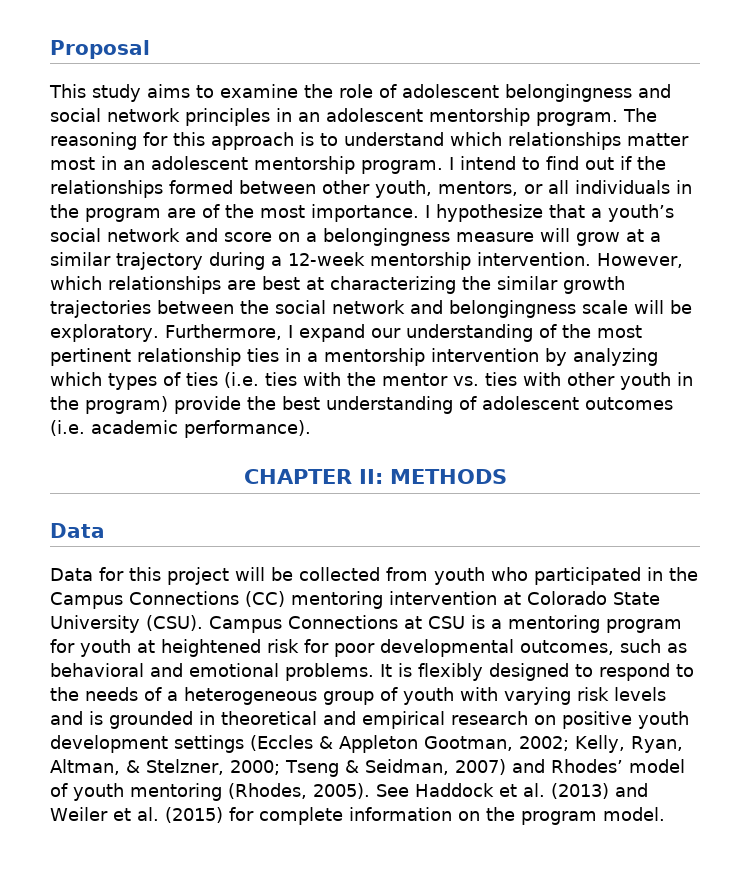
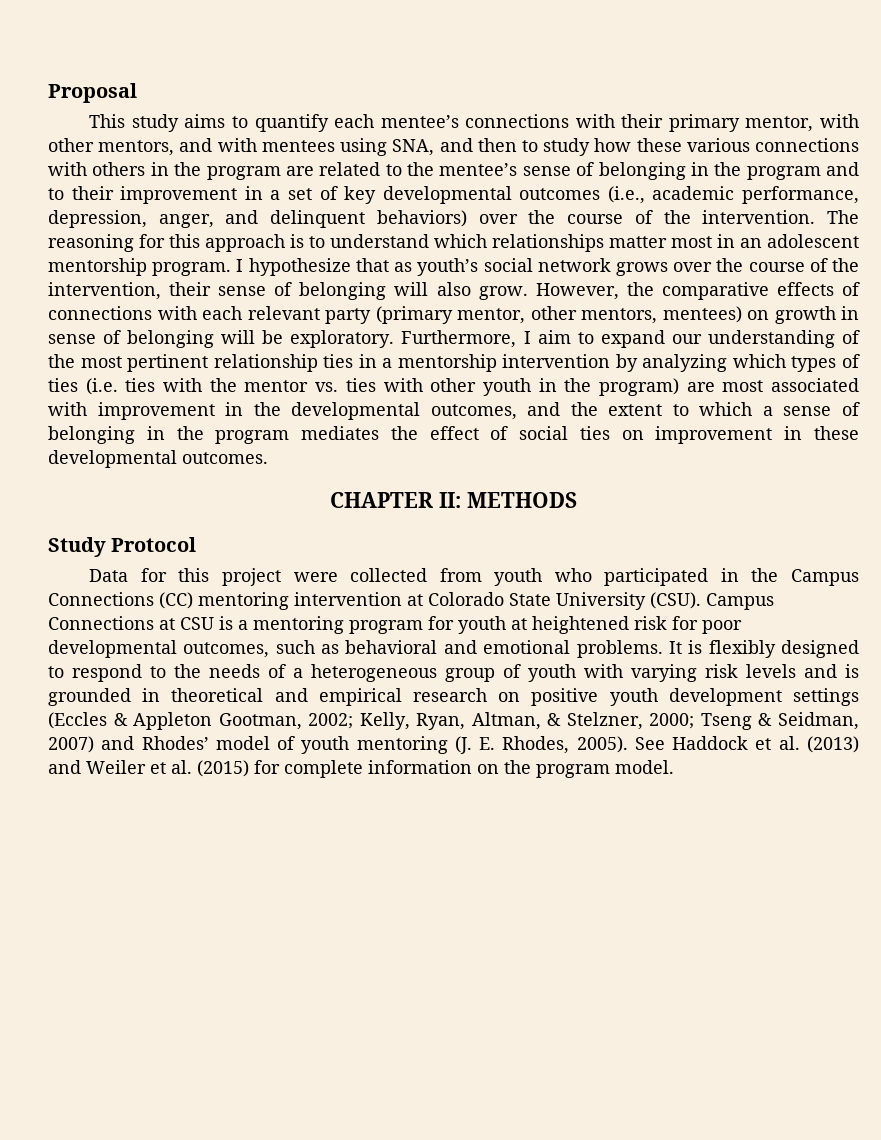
[220,84,671,102] [50,108,618,126] examine the role of adolescent belongingness and social network principles in an adolescent mentorship program. -> [254,114,860,132] [48,138,859,156] [48,162,859,180] [48,186,860,204] [48,210,816,228] quantify each mentee’s connections with their primary mentor, with other mentors, and with mentees using SNA, and then to study how these various connections with others in the program are related to the mentee’s sense of belonging in the program and to their improvement in a set of key developmental outcomes (i.e., academic performance, depression, anger, and delinquent behaviors) over the course of the intervention.
[460,156,666,170] [50,180,692,198] [50,204,430,222] intend to find out if the relationships formed between other youth, mentors, or all individuals in the program are of the most importance. I -> (244, 265) none
[591,208,602,218] a -> [394,262,413,272] as
[185,228,661,246] [50,252,683,270] [50,276,625,294] [50,300,628,318] and score on a belongingness measure will grow at a similar trajectory during a 12-week mentorship intervention. However, which relationships are best at characterizing the similar growth trajectories between the social network and belongingness scale -> [615,258,859,276] [48,282,861,300] [48,306,859,324] [48,330,215,348] grows over the course of the intervention, their sense of belonging will also grow. However, the comparative effects of connections with each relevant party (primary mentor, other mentors, mentees) on growth in sense of belonging
(293, 331) none -> [537,330,594,344] aim to
[174,396,673,414] [50,420,311,438] provide the best understanding of adolescent outcomes (i.e. academic performance). -> [686,378,859,392] [48,402,861,420] [48,426,859,444] [48,450,268,468] are most associated with improvement in the developmental outcomes, and the extent to which a sense of belonging in the program mediates the effect of social ties on improvement in these developmental outcomes.
[50,523,105,538] Data -> [48,537,197,557] Study Protocol
[235,567,293,581] will be -> [293,572,338,582] were
[228,783,307,799] (Rhodes, -> [454,736,570,754] (J. E. Rhodes,

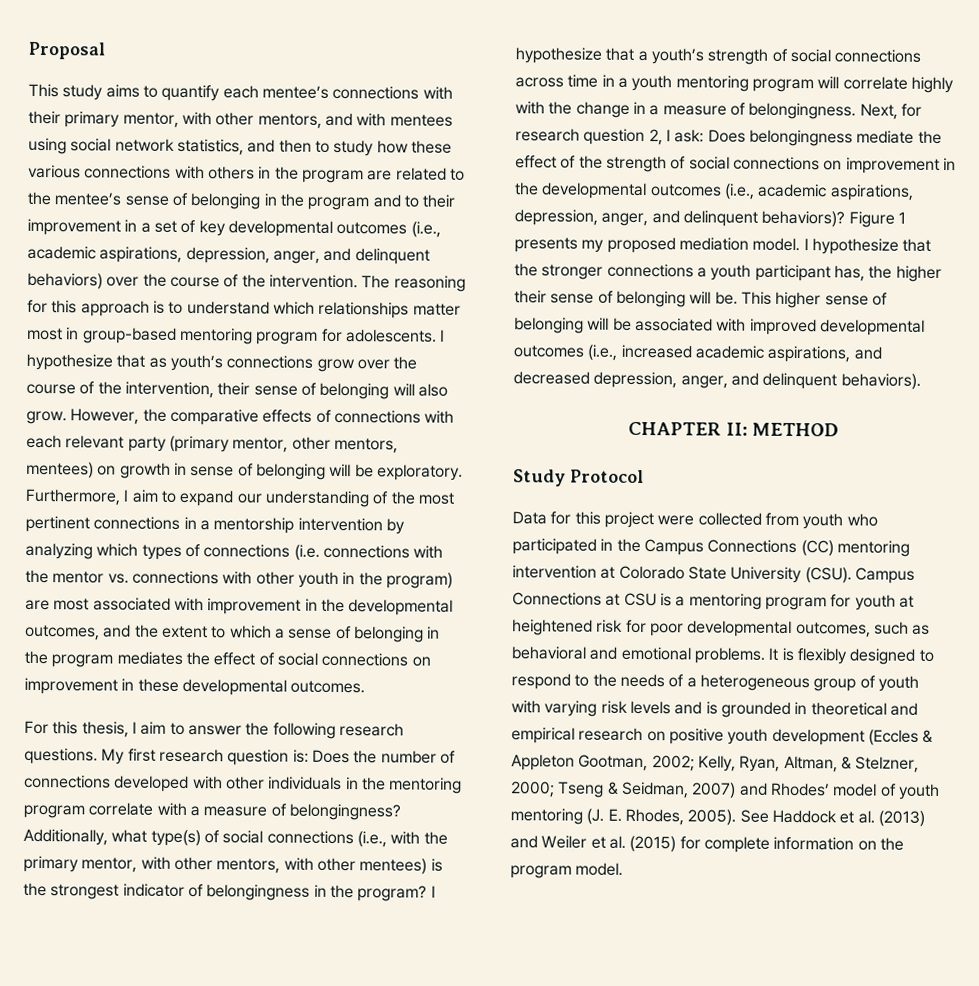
[392,139,435,156] SNA, -> [70,138,244,156] social network statistics,
[742,186,860,204] performance, -> [99,246,183,263] aspirations,
[740,234,859,248] [48,258,232,276] an adolescent mentorship program. -> [81,327,437,345] group-based mentoring program for adolescents.
[483,258,668,276] social network grows -> [226,355,355,373] connections grow
[213,354,354,372] relationship ties -> [93,516,181,530] connections
[48,378,156,395] ties (i.e. ties -> [203,544,410,561] connections (i.e. connections
[345,378,376,392] ties -> [131,570,219,585] connections
[579,426,610,440] ties -> [321,652,409,667] connections
(268, 458) none -> [24,720,404,739] [24,747,456,766] [24,774,463,794] [23,802,401,821] [23,828,448,848] [23,855,443,875] [23,882,436,902] [515,47,922,65] [515,74,954,94] [515,101,922,120] [515,128,942,147] [515,155,956,174] [514,182,914,201] [514,209,906,228] [514,236,932,255] [514,263,942,282] [514,290,888,309] [514,317,925,336] [513,344,882,363] [513,371,921,390] // For this thesis, I aim to answer the following research questions. My first research question is: Does the number of connections developed with other individuals in the mentoring program correlate with a measure of belongingness? Additionally, what type(s) of social connections (i.e., with the primary mentor, with other mentors, with other mentees) is the strongest indicator of belongingness in the program? I hypothesize that a youth’s strength of social connections across time in a youth mentoring program will correlate highly with the change in a measure of belongingness. Next, for research question 2, I ask: Does belongingness mediate the effect of the strength of social connections on improvement in the developmental outcomes (i.e., academic aspirations, depression, anger, and delinquent behaviors)? Figure 1 presents my proposed mediation model. I hypothesize that the stronger connections a youth participant has, the higher their sense of belonging will be. This higher sense of belonging will be associated with improved developmental outcomes (i.e., increased academic aspirations, and decreased depression, anger, and delinquent behaviors).
[466,492,577,508] METHODS -> [751,422,839,437] METHOD
[793,688,860,706] settings -> (865, 737) none

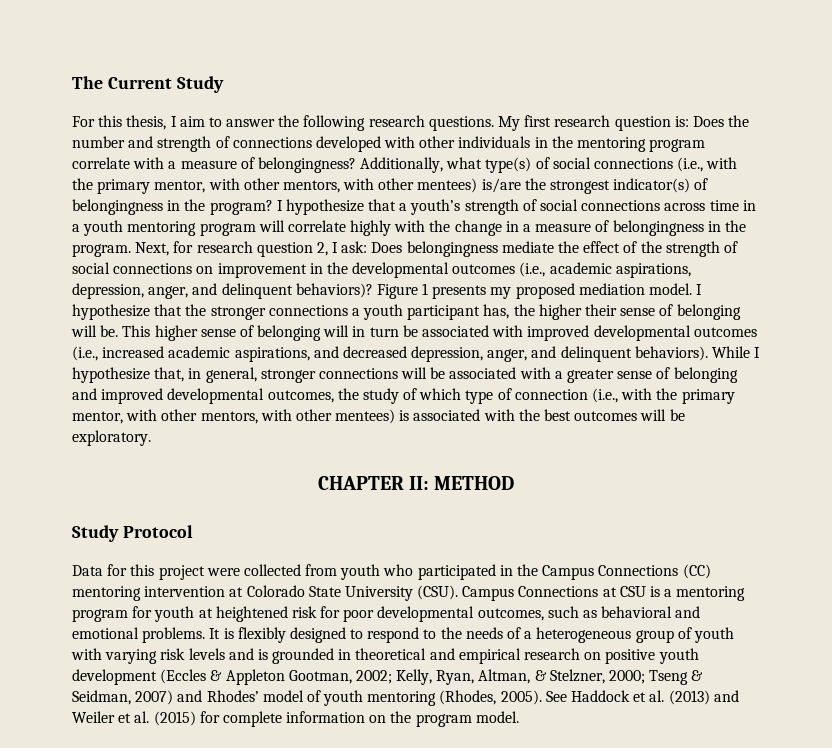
[28,41,105,60] [28,83,453,102] [28,110,453,129] [28,137,452,157] [28,164,465,184] [27,191,456,211] [27,218,441,238] [27,245,430,265] [27,272,466,292] [27,299,461,319] [27,327,446,345] [26,353,418,373] [26,381,448,400] [26,408,455,426] [26,434,398,454] [26,461,463,481] [25,488,455,508] [25,515,405,535] [25,542,444,561] [25,569,453,589] [25,597,454,616] [25,624,441,643] [24,650,431,668] [24,677,366,696] Proposal // This study aims to quantify each mentee’s connections with their primary mentor, with other mentors, and with mentees using social network statistics, and then to study how these various connections with others in the program are related to the mentee’s sense of belonging in the program and to their improvement in a set of key developmental outcomes (i.e., academic aspirations, depression, anger, and delinquent behaviors) over the course of the intervention. The reasoning for this approach is to understand which relationships matter most in group-based mentoring program for adolescents. I hypothesize that as youth’s connections grow over the course of the intervention, their sense of belonging will also grow. However, the comparative effects of connections with each relevant party (primary mentor, other mentors, mentees) on growth in sense of belonging will be exploratory. Furthermore, I aim to expand our understanding of the most pertinent connections in a mentorship intervention by analyzing which types of connections (i.e. connections with the mentor vs. connections with other youth in the program) are most associated with improvement in the developmental outcomes, and the extent to which a sense of belonging in the program mediates the effect of social connections on improvement in these developmental outcomes. -> [72,76,224,93] The Current Study
(437, 757) none -> [128,136,212,152] and strength
[430,858,443,872] is -> [481,178,521,193] is/are
[122,883,185,897] indicator -> [613,178,691,193] indicator(s)
[748,102,857,120] belongingness. -> [612,220,746,236] [72,244,131,257] belongingness in the program.
(610, 323) none -> [352,326,399,337] in turn
(921, 381) none -> [712,346,761,358] [72,367,738,383] [72,388,735,404] [72,409,685,424] [72,430,151,446] While I hypothesize that, in general, stronger connections will be associated with a greater sense of belonging and improved developmental outcomes, the study of which type of connection (i.e., with the primary mentor, with other mentors, with other mentees) is associated with the best outcomes will be exploratory.
[586,808,684,826] (J. E. Rhodes, -> [439,690,497,705] (Rhodes,

